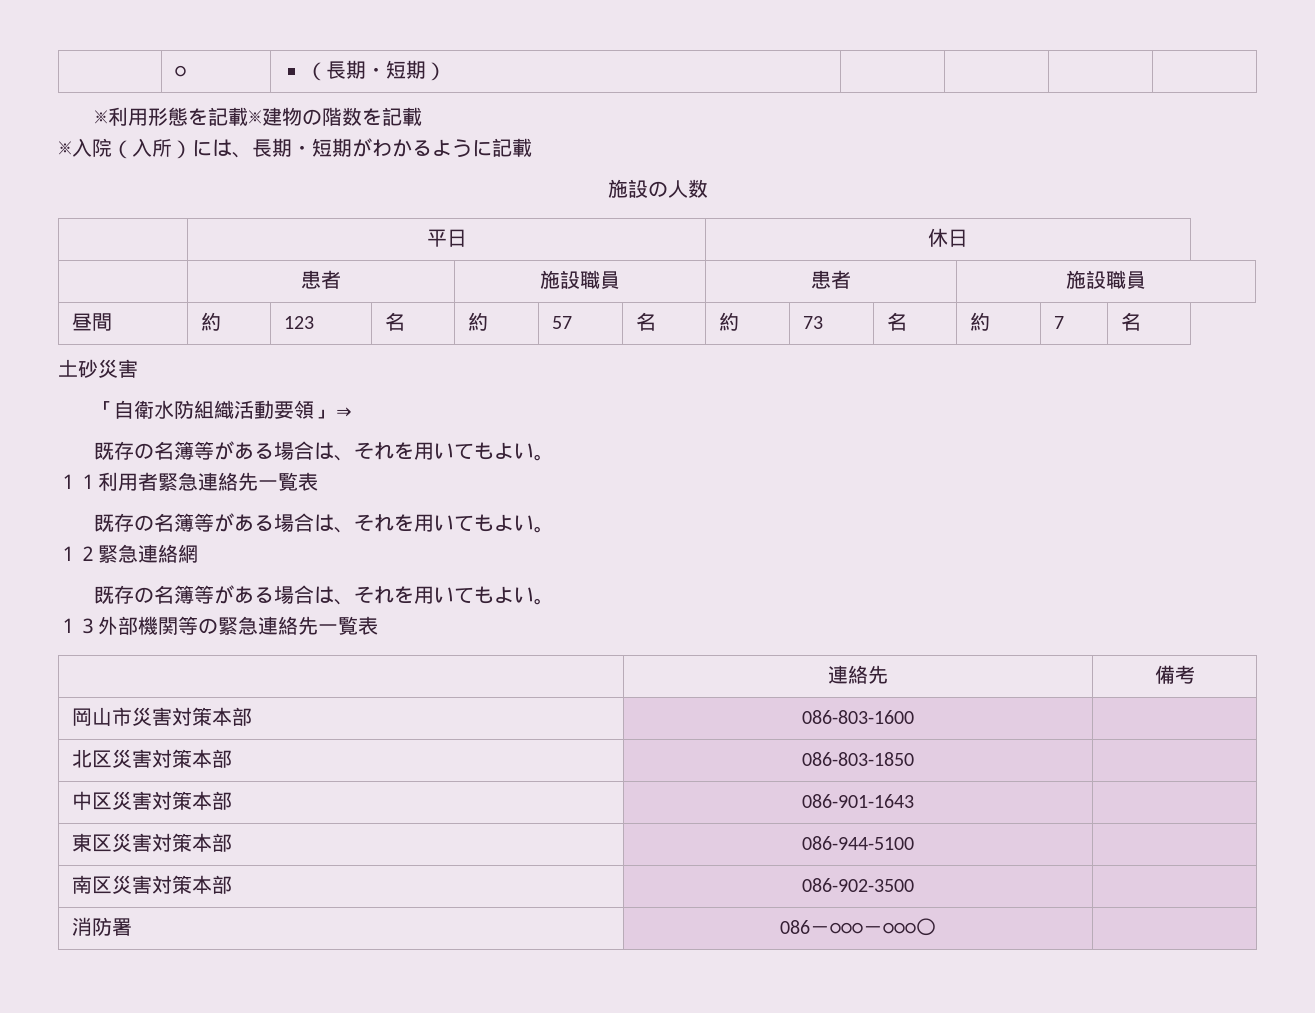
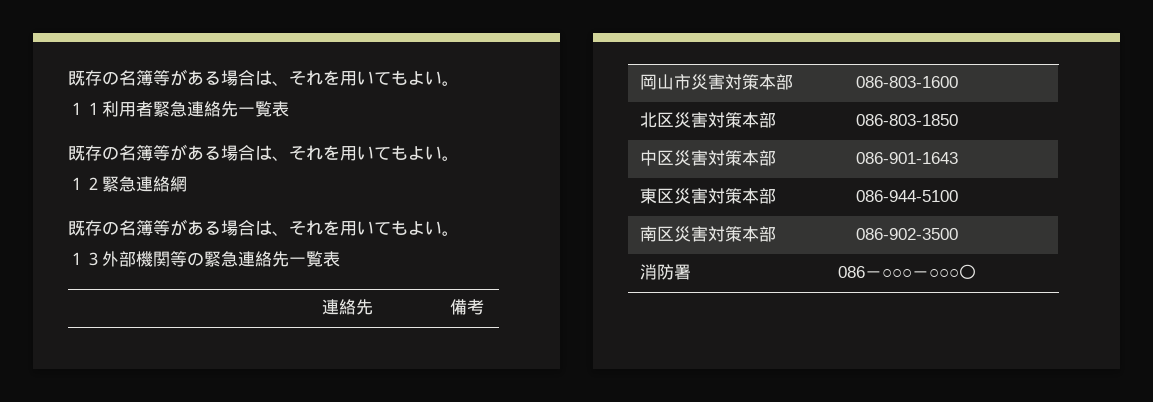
[175,65,187,77] [306,60,447,81] [94,107,423,126] [58,138,532,159] [607,179,708,198] [426,229,467,247] [928,228,968,247] [301,270,341,289] [540,270,620,289] [811,270,851,289] [1066,270,1146,289] [72,313,113,331] [201,312,222,331] [284,316,315,329] [385,312,406,331] [468,312,489,331] [552,316,573,329] [636,312,657,331] [719,312,740,331] [803,316,824,329] [887,312,908,331] [970,312,991,331] [1054,316,1065,329] [1121,312,1142,331] [58,359,138,378] [94,400,355,419] | ○ | （長期・短期） | | | | // ※利用形態を記載※建物の階数を記載 // ※入院（入所）には、長期・短期がわかるように記載 // 施設の人数 // | 平日 | 休日 // | 患者 | 施設職員 | 患者 | 施設職員 // 昼間 | 約 | 123 | 名 | 約 | 57 | 名 | 約 | 73 | 名 | 約 | 7 | 名 // 土砂災害 // 「自衛水防組織活動要領」⇒ // -> (68, 78) none

